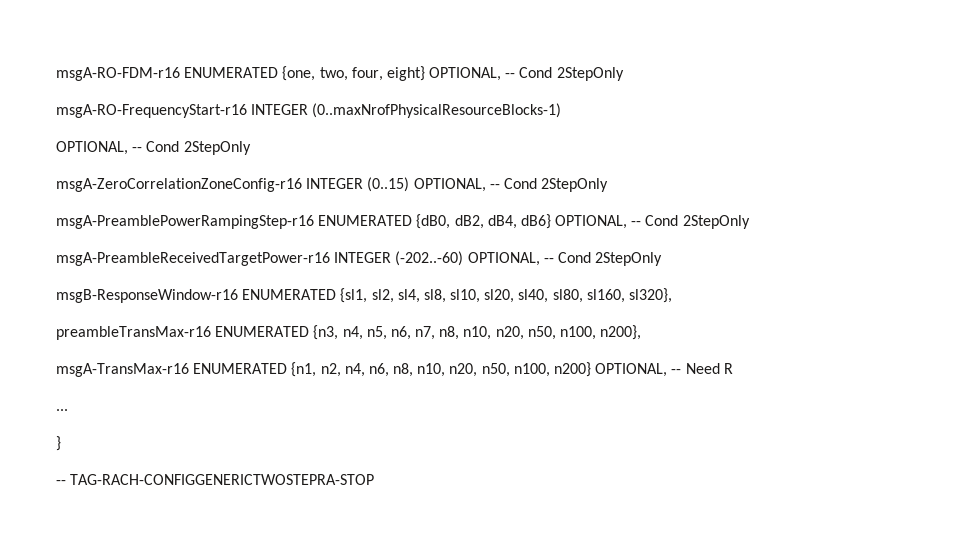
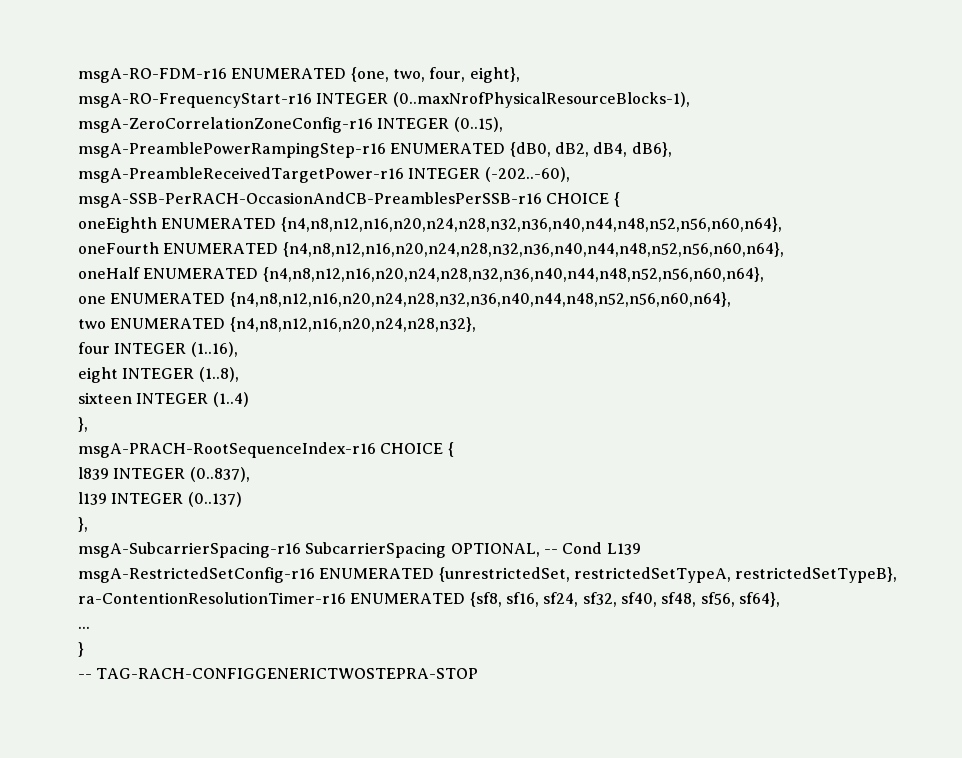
[386,66,624,81] [56,103,562,118] [56,141,251,155] [56,177,609,192] eight} OPTIONAL, -- Cond 2StepOnly // msgA-RO-FrequencyStart-r16 INTEGER (0..maxNrofPhysicalResourceBlocks-1) // OPTIONAL, -- Cond 2StepOnly // msgA-ZeroCorrelationZoneConfig-r16 INTEGER (0..15) OPTIONAL, -- Cond 2StepOnly -> [469,67,520,83] [78,92,690,108] [78,117,503,133] eight}, // msgA-RO-FrequencyStart-r16 INTEGER (0..maxNrofPhysicalResourceBlocks-1), // msgA-ZeroCorrelationZoneConfig-r16 INTEGER (0..15),
[520,214,750,229] [56,251,663,266] [56,288,673,303] [56,325,642,340] [56,362,733,377] dB6} OPTIONAL, -- Cond 2StepOnly // msgA-PreambleReceivedTargetPower-r16 INTEGER (-202..-60) OPTIONAL, -- Cond 2StepOnly // msgB-ResponseWindow-r16 ENUMERATED {sl1, sl2, sl4, sl8, sl10, sl20, sl40, sl80, sl160, sl320}, // preambleTransMax-r16 ENUMERATED {n3, n4, n5, n6, n7, n8, n10, n20, n50, n100, n200}, // msgA-TransMax-r16 ENUMERATED {n1, n2, n4, n6, n8, n10, n20, n50, n100, n200} OPTIONAL, -- Need R -> [631,142,672,157] [78,167,570,183] [78,192,620,208] [78,217,782,233] [78,242,784,257] [78,267,764,282] [78,292,731,307] [78,317,476,332] [78,342,238,357] [78,367,239,383] [78,392,249,407] [78,417,88,432] [78,442,454,458] [78,467,250,482] [78,492,242,507] [78,517,88,532] [78,542,641,558] [78,567,898,583] [78,592,780,607] dB6}, // msgA-PreambleReceivedTargetPower-r16 INTEGER (-202..-60), // msgA-SSB-PerRACH-OccasionAndCB-PreamblesPerSSB-r16 CHOICE { // oneEighth ENUMERATED {n4,n8,n12,n16,n20,n24,n28,n32,n36,n40,n44,n48,n52,n56,n60,n64}, // oneFourth ENUMERATED {n4,n8,n12,n16,n20,n24,n28,n32,n36,n40,n44,n48,n52,n56,n60,n64}, // oneHalf ENUMERATED {n4,n8,n12,n16,n20,n24,n28,n32,n36,n40,n44,n48,n52,n56,n60,n64}, // one ENUMERATED {n4,n8,n12,n16,n20,n24,n28,n32,n36,n40,n44,n48,n52,n56,n60,n64}, // two ENUMERATED {n4,n8,n12,n16,n20,n24,n28,n32}, // four INTEGER (1..16), // eight INTEGER (1..8), // sixteen INTEGER (1..4) // }, // msgA-PRACH-RootSequenceIndex-r16 CHOICE { // l839 INTEGER (0..837), // l139 INTEGER (0..137) // }, // msgA-SubcarrierSpacing-r16 SubcarrierSpacing OPTIONAL, -- Cond L139 // msgA-RestrictedSetConfig-r16 ENUMERATED {unrestrictedSet, restrictedSetTypeA, restrictedSetTypeB}, // ra-ContentionResolutionTimer-r16 ENUMERATED {sf8, sf16, sf24, sf32, sf40, sf48, sf56, sf64},

